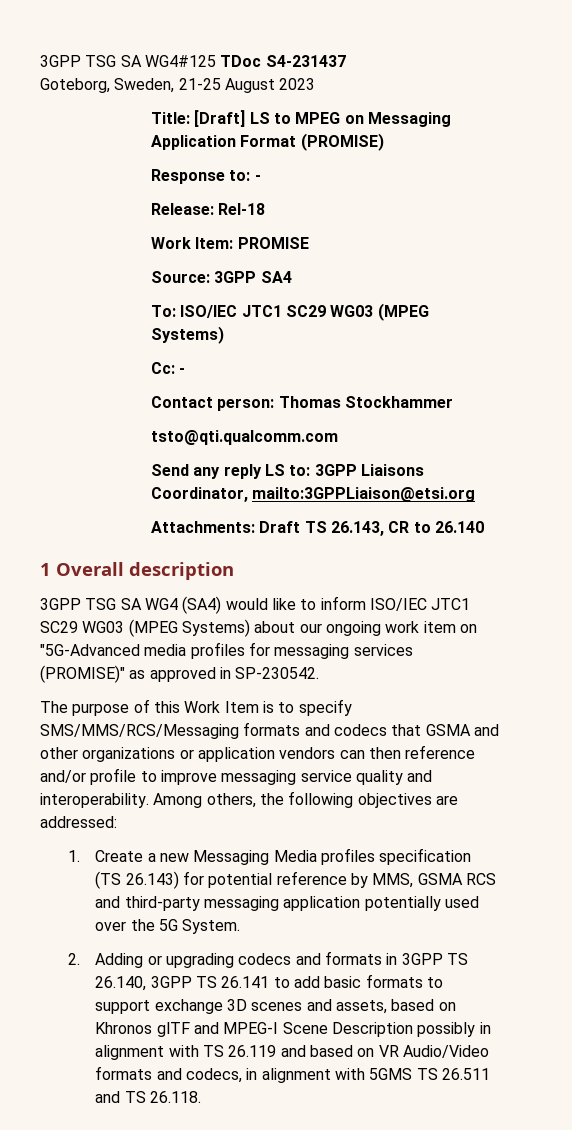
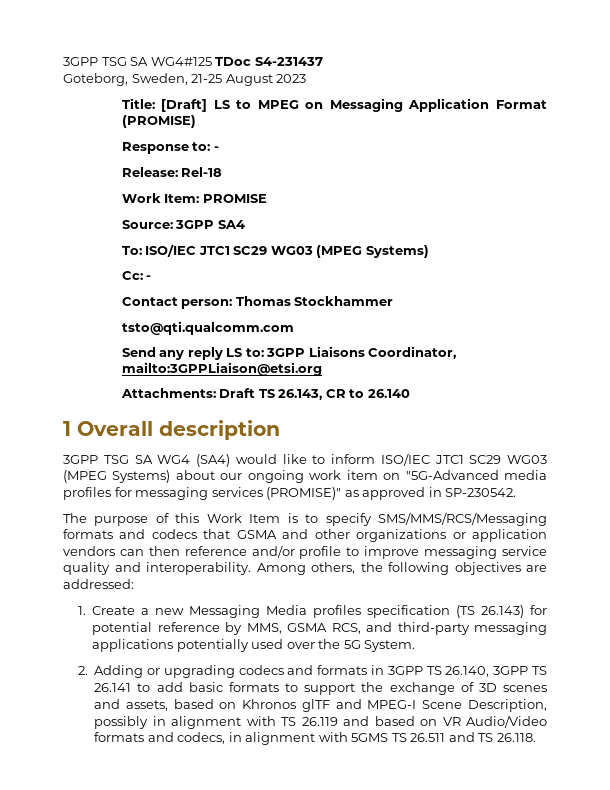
[466,873,497,885] RCS -> [331,623,361,634] RCS,
[283,896,361,911] application -> [92,639,174,652] applications
[154,999,223,1014] exchange -> [361,682,474,695] the exchange of
[332,1022,414,1037] Description -> [467,699,547,712] Description,

